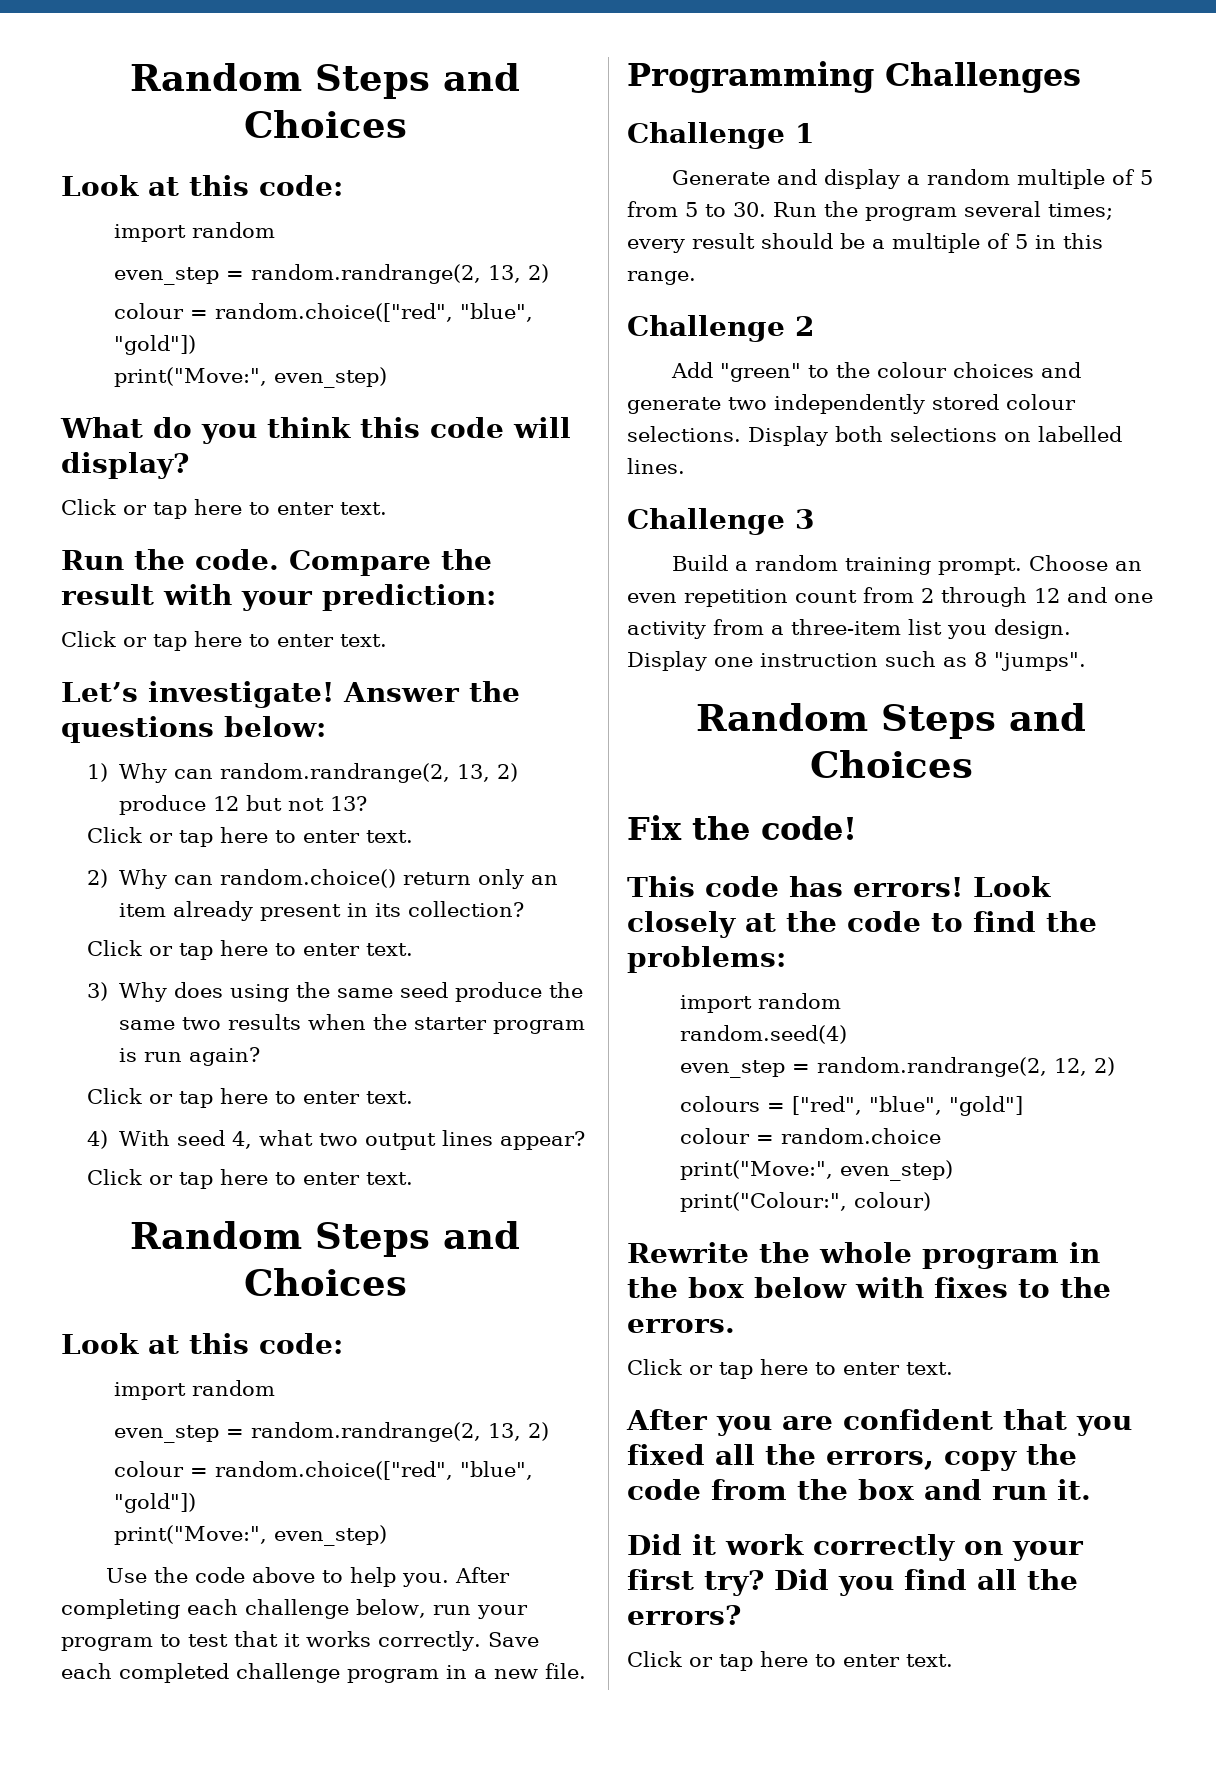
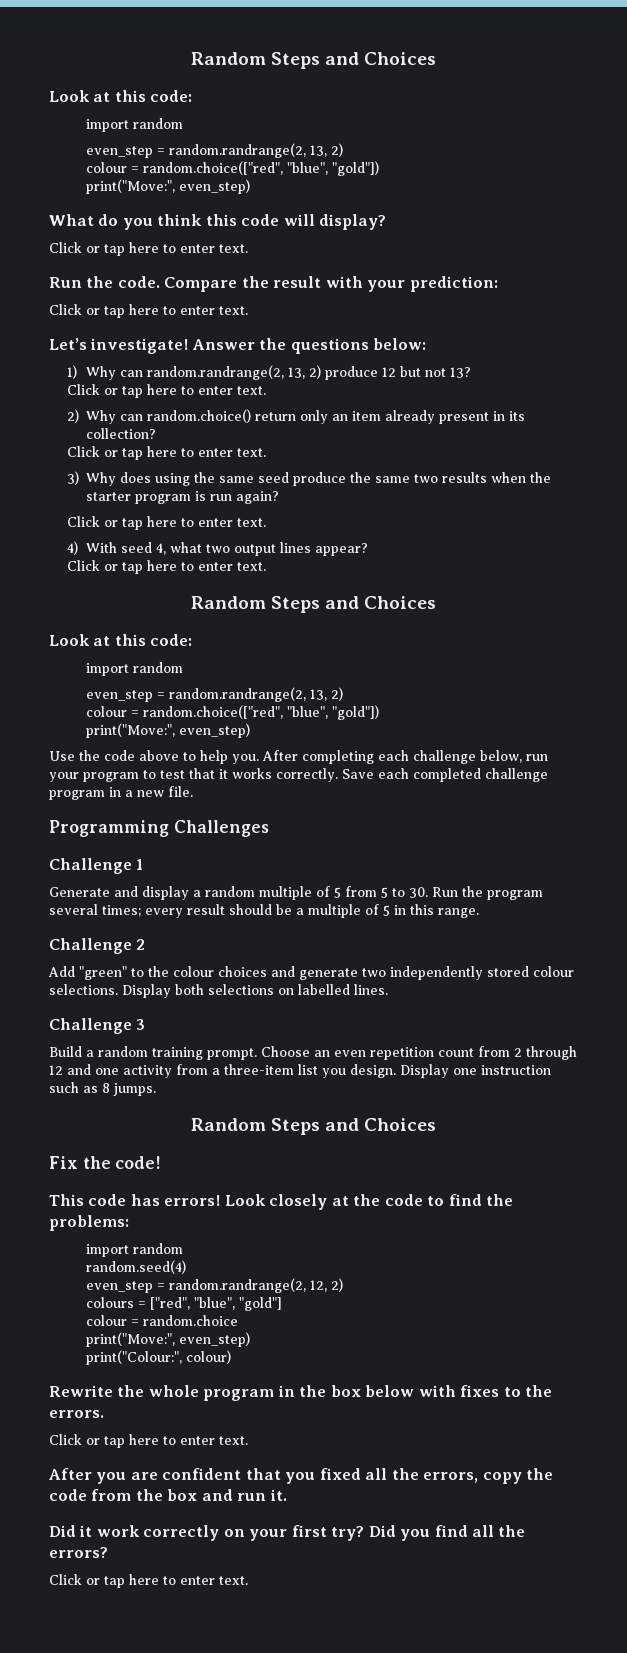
[994,652,1086,671] "jumps". -> [113,1083,156,1096] jumps.

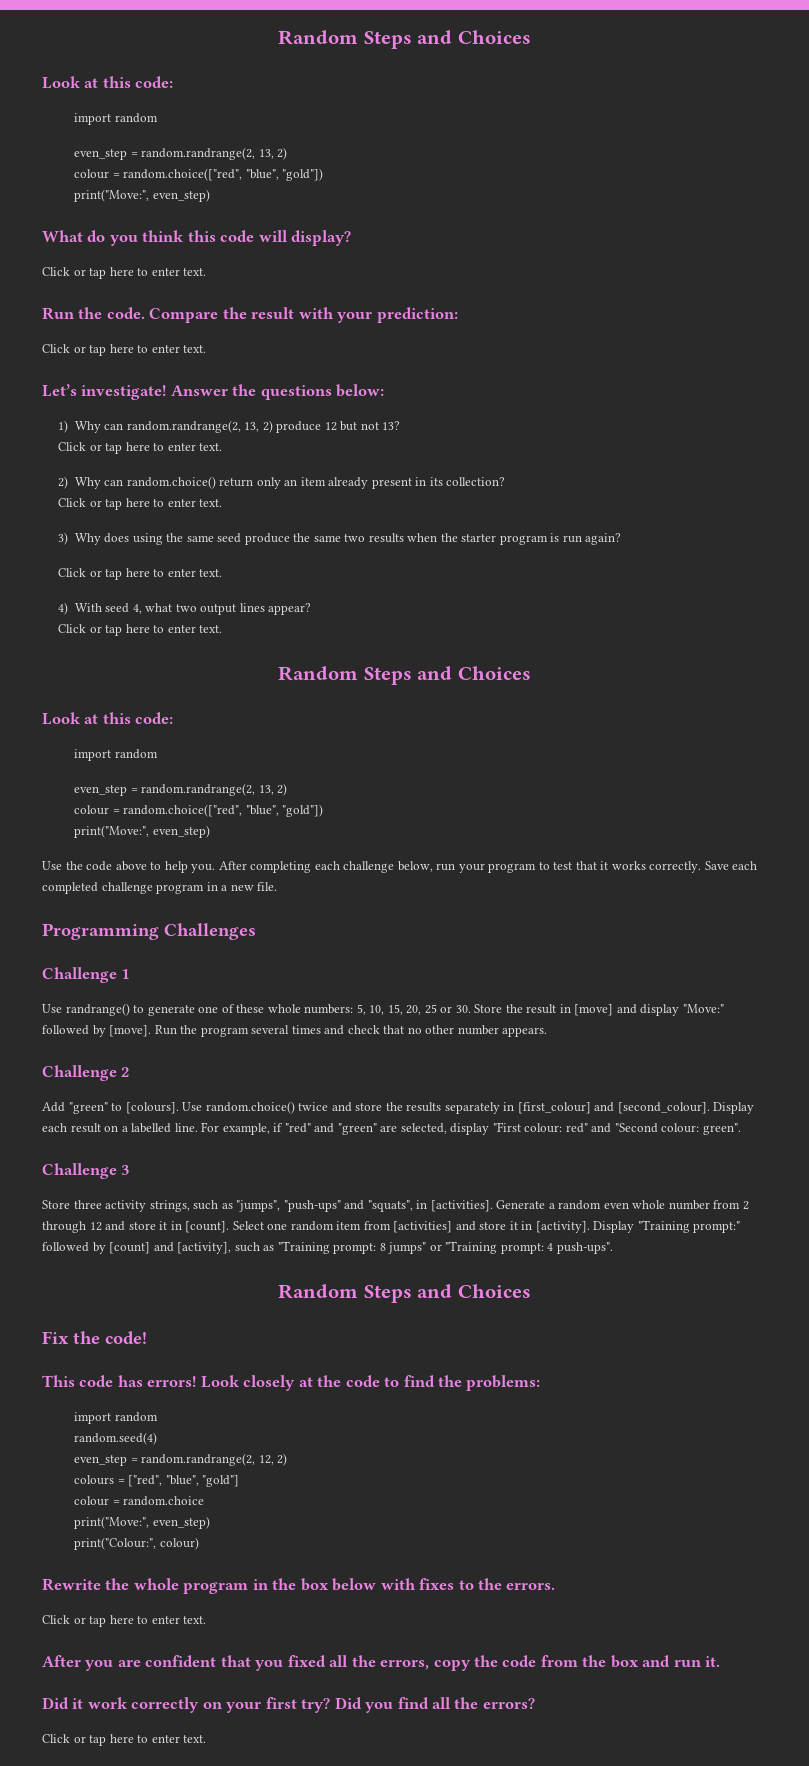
[49,886,543,900] [49,904,479,918] Generate and display a random multiple of 5 from 5 to 30. Run the program several times; every result should be a multiple of 5 in this range. -> [42,1003,724,1016] [42,1025,548,1037] Use randrange() to generate one of these whole numbers: 5, 10, 15, 20, 25 or 30. Store the result in [move] and display "Move:" followed by [move]. Run the program several times and check that no other number appears.
[148,966,574,980] [49,984,388,998] [49,1018,146,1034] [49,1046,474,1060] the colour choices and generate two independently stored colour selections. Display both selections on labelled lines. // Challenge 3 // Build a random training prompt. Choose an even repetition count -> [125,1101,755,1114] [42,1122,741,1135] [42,1163,130,1179] [42,1200,710,1212] [colours]. Use random.choice() twice and store the results separately in [first_colour] and [second_colour]. Display each result on a labelled line. For example, if "red" and "green" are selected, display "First colour: red" and "Second colour: green". // Challenge 3 // Store three activity strings, such as "jumps", "push-ups" and "squats", in [activities]. Generate a random even whole number
[95,1064,551,1078] [49,1082,156,1096] one activity from a three-item list you design. Display one instruction such as 8 jumps. -> [128,1220,741,1233] [42,1241,613,1254] store it in [count]. Select one random item from [activities] and store it in [activity]. Display "Training prompt:" followed by [count] and [activity], such as "Training prompt: 8 jumps" or "Training prompt: 4 push-ups".

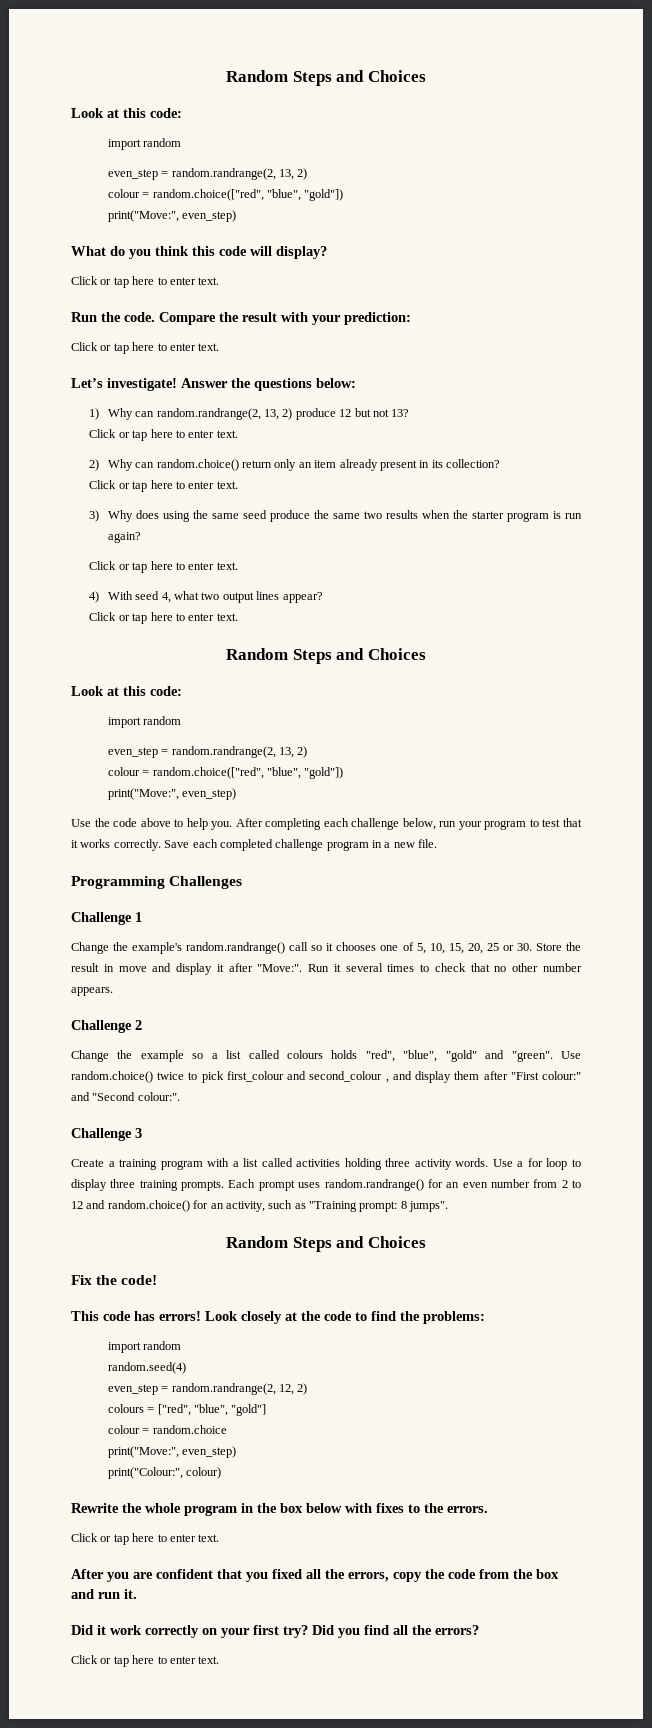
[42,1003,354,1016] Use randrange() to generate one of these whole numbers: -> [71,942,414,954] Change the example's random.randrange() call so it chooses one of
[574,1004,724,1016] [42,1025,249,1037] [move] and display "Move:" followed by [move]. Run the program -> [118,963,341,975] move and display it after "Move:". Run it
[324,1025,345,1035] and -> [420,964,430,972] to
[42,1101,755,1114] [42,1122,741,1135] [42,1163,130,1179] [42,1200,666,1212] Add "green" to [colours]. Use random.choice() twice and store the results separately in [first_colour] and [second_colour]. Display each result on a labelled line. For example, if "red" and "green" are selected, display "First colour: red" and "Second colour: green". // Challenge 3 // Store three activity strings, such as "jumps", "push-ups" and "squats", in [activities]. Generate a random even whole -> [71,1050,581,1062] [71,1071,581,1083] [71,1092,180,1101] [71,1128,142,1141] [71,1158,581,1170] [71,1179,488,1191] Change the example so a list called colours holds "red", "blue", "gold" and "green". Use random.choice() twice to pick first_colour and second_colour , and display them after "First colour:" and "Second colour:". // Challenge 3 // Create a training program with a list called activities holding three activity words. Use a for loop to display three training prompts. Each prompt uses random.randrange() for an even
[42,1221,86,1233] through -> [571,1180,581,1188] to
[128,1220,741,1233] [42,1242,232,1254] store it in [count]. Select one random item from [activities] and store it in [activity]. Display "Training prompt:" followed by [count] and [activity], -> [107,1200,265,1212] random.choice() for an activity,
[388,1241,613,1254] jumps" or "Training prompt: 4 push-ups". -> [409,1201,449,1212] jumps".

